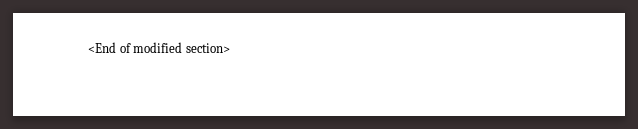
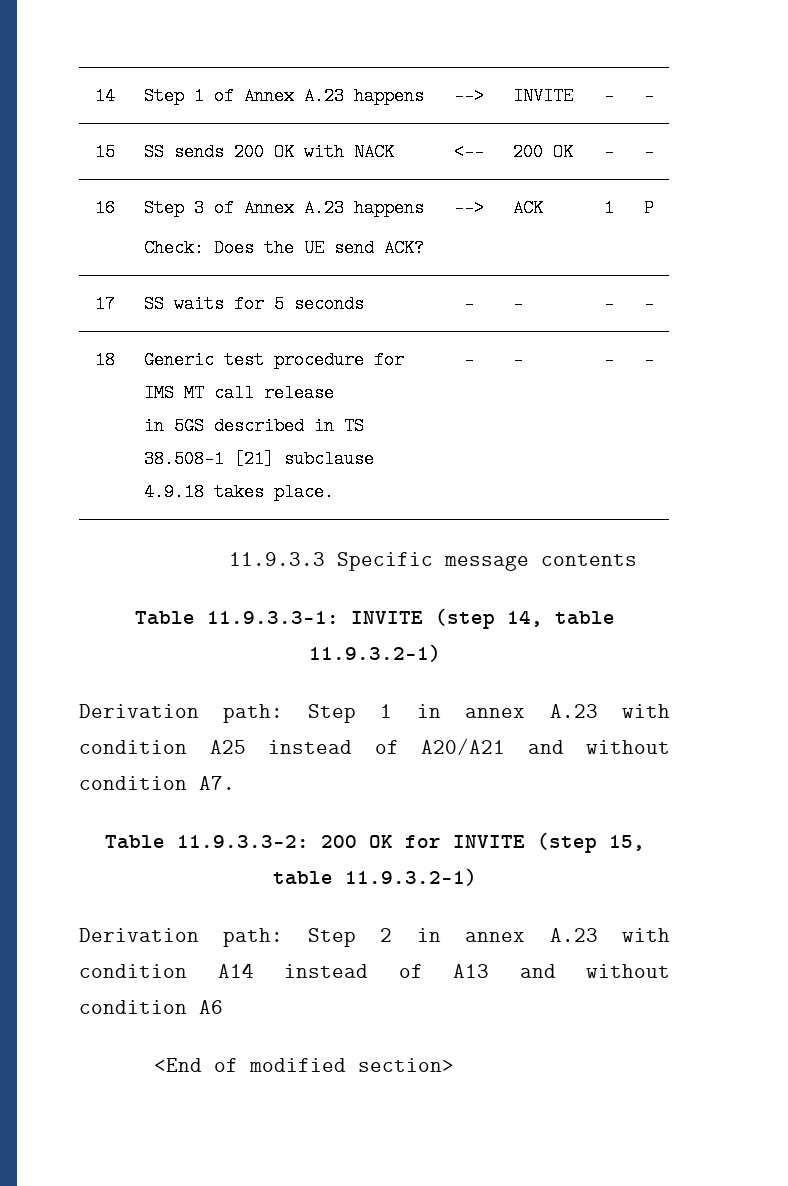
(88, 47) none -> [94,87,115,105] [143,87,424,105] [453,87,484,105] [512,87,573,105] [603,87,614,105] [643,87,654,105] [94,143,115,161] [143,143,394,161] [453,143,484,161] [512,143,573,161] [603,143,614,161] [643,143,654,161] [94,199,115,217] [143,199,424,217] [143,239,424,257] [453,199,484,217] [512,199,543,217] [603,199,614,217] [643,199,654,217] [94,295,115,313] [143,295,364,313] [463,295,474,313] [512,295,523,313] [603,295,614,313] [643,295,654,313] [94,351,115,369] [143,351,404,369] [143,384,334,402] [143,417,364,435] [143,450,374,468] [143,483,334,501] [463,351,474,369] [512,351,523,369] [603,351,614,369] [643,351,654,369] [228,552,637,571] [134,608,615,629] [308,644,441,662] [79,704,671,723] [79,738,670,755] [79,776,235,790] [104,832,645,853] [272,868,477,886] [79,928,671,947] [79,963,670,978] [79,1000,223,1014] 14 | Step 1 of Annex A.23 happens | --> | INVITE | - | - // 15 | SS sends 200 OK with NACK | <-- | 200 OK | - | - // 16 | Step 3 of Annex A.23 happens // Check: Does the UE send ACK? | --> | ACK | 1 | P // 17 | SS waits for 5 seconds | - | - | - | - // 18 | Generic test procedure for IMS MT call release // in 5GS described in TS 38.508-1 [21] subclause 4.9.18 takes place. | - | - | - | - // 11.9.3.3 Specific message contents // Table 11.9.3.3-1: INVITE (step 14, table 11.9.3.2-1) // Derivation path: Step 1 in annex A.23 with condition A25 instead of A20/A21 and without condition A7. // Table 11.9.3.3-2: 200 OK for INVITE (step 15, table 11.9.3.2-1) // Derivation path: Step 2 in annex A.23 with condition A14 instead of A13 and without condition A6 //

